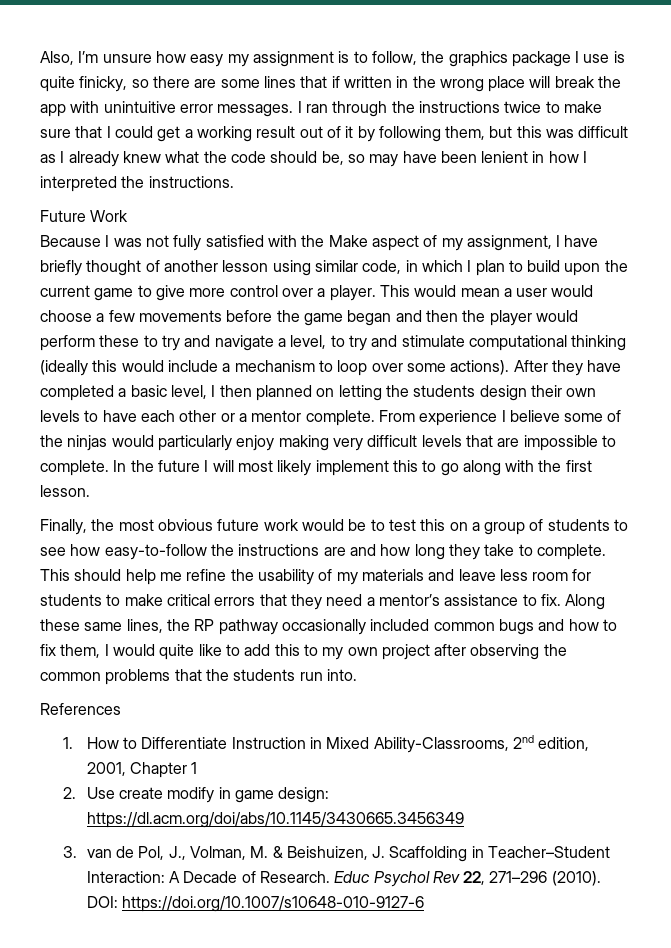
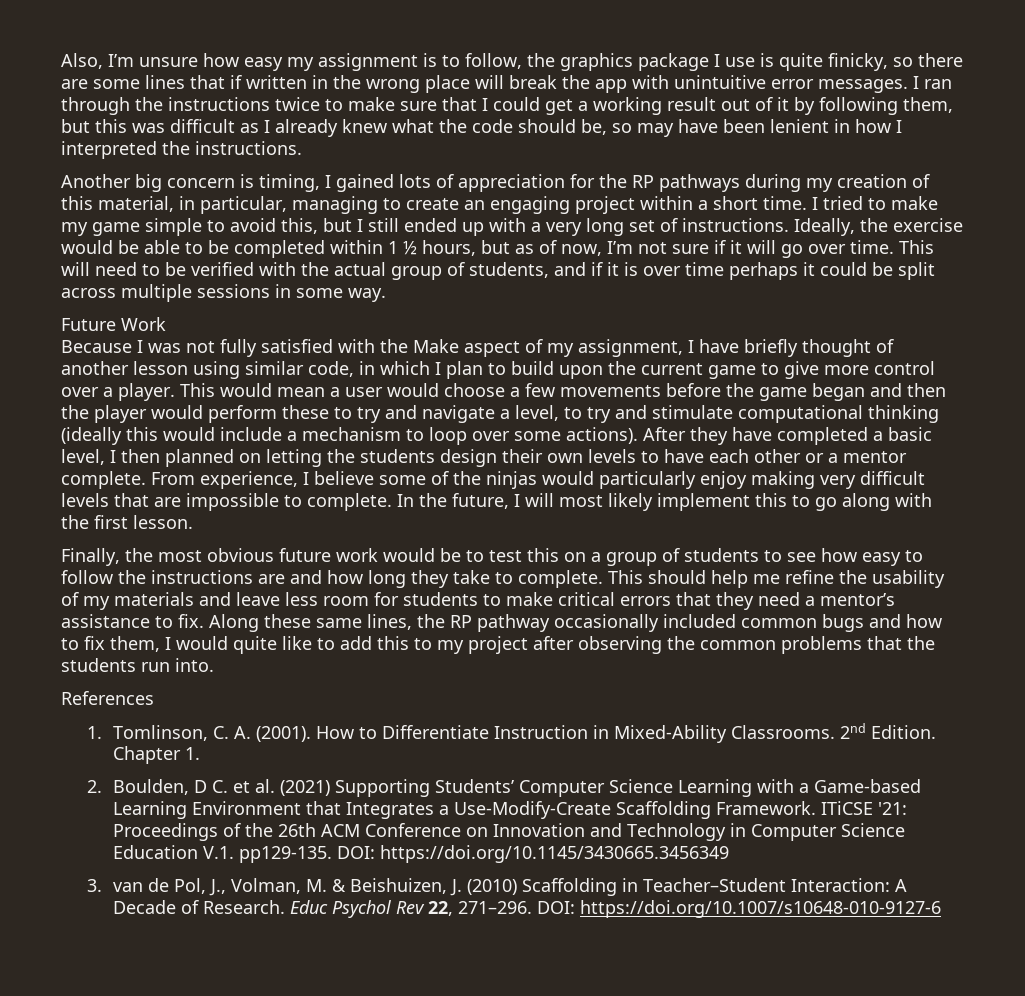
(234, 182) none -> [61,174,930,192] [61,196,938,214] [61,218,963,236] [61,240,934,258] [61,262,935,280] [61,284,386,302] // Another big concern is timing, I gained lots of appreciation for the RP pathways during my creation of this material, in particular, managing to create an engaging project within a short time. I tried to make my game simple to avoid this, but I still ended up with a very long set of instructions. Ideally, the exercise would be able to be completed within 1 ½ hours, but as of now, I’m not sure if it will go over time. This will need to be verified with the actual group of students, and if it is over time perhaps it could be split across multiple sessions in some way.
[419,410,498,426] experience -> [200,471,298,489] experience,
[157,460,200,472] future -> [452,493,509,509] future,
[104,544,207,560] easy-to-follow -> [862,550,923,566] [61,570,113,584] easy to follow
[347,647,378,656] own -> (464, 647) none
(74, 743) none -> [113,725,312,742] Tomlinson, C. A. (2001).
[326,735,590,753] [86,762,198,778] [63,787,330,803] [86,812,464,828] Mixed Ability-Classrooms, 2nd edition, 2001, Chapter 1 // 2. Use create modify in game design: https://dl.acm.org/doi/abs/10.1145/3430665.3456349 -> [614,723,937,743] [113,746,201,764] [87,779,922,797] [113,801,908,819] [113,823,906,841] [113,845,730,863] Mixed-Ability Classrooms. 2nd Edition. Chapter 1. // 2. Boulden, D C. et al. (2021) Supporting Students’ Computer Science Learning with a Game-based Learning Environment that Integrates a Use-Modify-Create Scaffolding Framework. ITiCSE '21: Proceedings of the 26th ACM Conference on Innovation and Technology in Computer Science Education V.1. pp129-135. DOI: https://doi.org/10.1145/3430665.3456349
(386, 852) none -> [467,879,518,895] (2010)
[489,871,601,886] 271–296 (2010). -> [458,901,533,914] 271–296.

